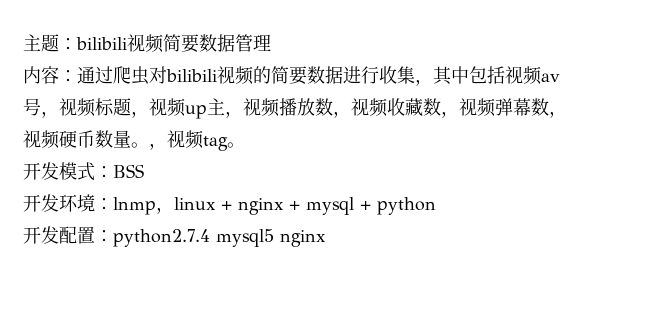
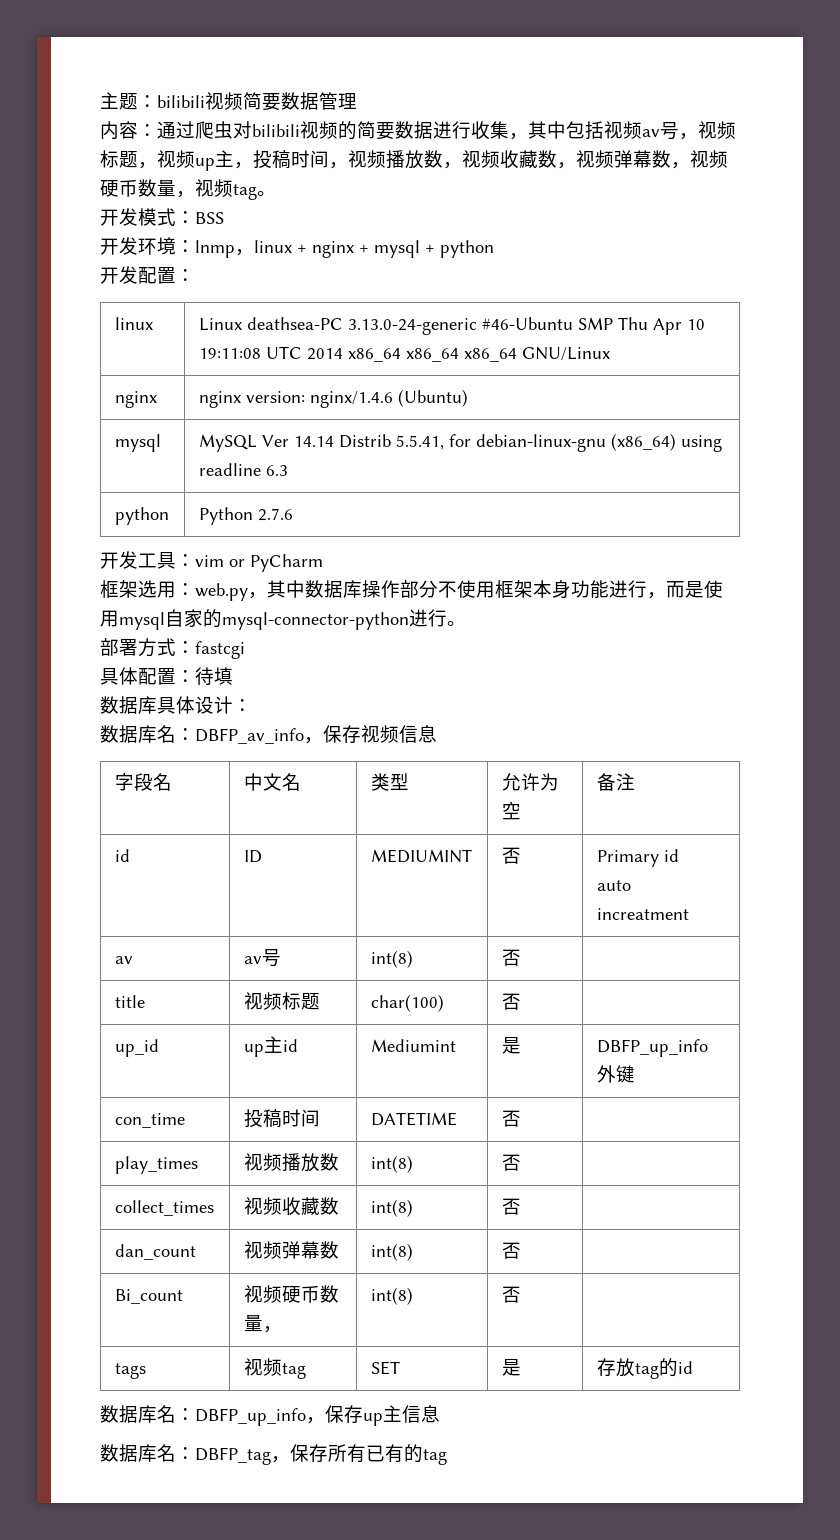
(243, 114) none -> [253,150,348,169] 投稿时间，
[131,142,149,148] 。 -> (176, 188) none
[113,229,326,247] python2.7.4 mysql5 nginx -> [114,317,153,330] [198,317,705,335] [198,346,610,362] [114,391,157,408] [198,389,468,408] [114,434,161,452] [198,433,722,452] [198,463,288,476] [114,507,169,525] [198,507,293,525] [100,551,323,572] [100,580,723,601] [100,609,466,630] [100,638,245,659] [100,667,233,686] [100,696,252,714] [100,725,437,744] [114,773,172,791] [243,773,301,791] [370,773,409,791] [501,773,559,791] [501,802,521,820] [596,773,635,791] [114,849,130,862] [243,850,262,863] [370,849,472,863] [501,847,521,864] [596,849,679,867] [596,880,631,891] [596,908,689,920] [114,956,133,964] [243,949,281,967] [370,950,413,968] [501,949,521,966] [114,995,145,1008] [243,992,320,1010] [370,994,444,1012] [501,993,521,1010] [114,1039,159,1057] [243,1036,298,1057] [370,1039,456,1052] [501,1037,521,1054] [596,1039,708,1057] [596,1065,635,1083] [114,1113,185,1128] [243,1109,320,1128] [370,1112,457,1126] [501,1110,521,1127] [114,1156,198,1174] [243,1153,339,1172] [370,1155,413,1173] [501,1154,521,1171] [114,1200,214,1216] [243,1197,339,1216] [370,1199,413,1217] [501,1198,521,1215] [114,1244,196,1260] [243,1241,339,1259] [370,1243,413,1261] [501,1242,521,1259] [114,1289,183,1304] [243,1285,339,1303] [243,1315,282,1333] [370,1287,413,1305] [501,1286,521,1303] [114,1363,146,1379] [243,1358,306,1379] [370,1361,400,1375] [501,1359,521,1376] [596,1358,693,1379] [100,1405,440,1426] [100,1444,447,1465] // linux | Linux deathsea-PC 3.13.0-24-generic #46-Ubuntu SMP Thu Apr 10 19:11:08 UTC 2014 x86_64 x86_64 x86_64 GNU/Linux // nginx | nginx version: nginx/1.4.6 (Ubuntu) // mysql | MySQL Ver 14.14 Distrib 5.5.41, for debian-linux-gnu (x86_64) using readline 6.3 // python | Python 2.7.6 // 开发工具：vim or PyCharm // 框架选用：web.py，其中数据库操作部分不使用框架本身功能进行，而是使用mysql自家的mysql-connector-python进行。 // 部署方式：fastcgi // 具体配置：待填 // 数据库具体设计： // 数据库名：DBFP_av_info，保存视频信息 // 字段名 | 中文名 | 类型 | 允许为空 | 备注 // id | ID | MEDIUMINT | 否 | Primary id // auto increatment // av | av号 | int(8) | 否 | // title | 视频标题 | char(100) | 否 | // up_id | up主id | Mediumint | 是 | DBFP_up_info外键 // con_time | 投稿时间 | DATETIME | 否 | // play_times | 视频播放数 | int(8) | 否 | // collect_times | 视频收藏数 | int(8) | 否 | // dan_count | 视频弹幕数 | int(8) | 否 | // Bi_count | 视频硬币数量， | int(8) | 否 | // tags | 视频tag | SET | 是 | 存放tag的id // 数据库名：DBFP_up_info，保存up主信息 // 数据库名：DBFP_tag，保存所有已有的tag

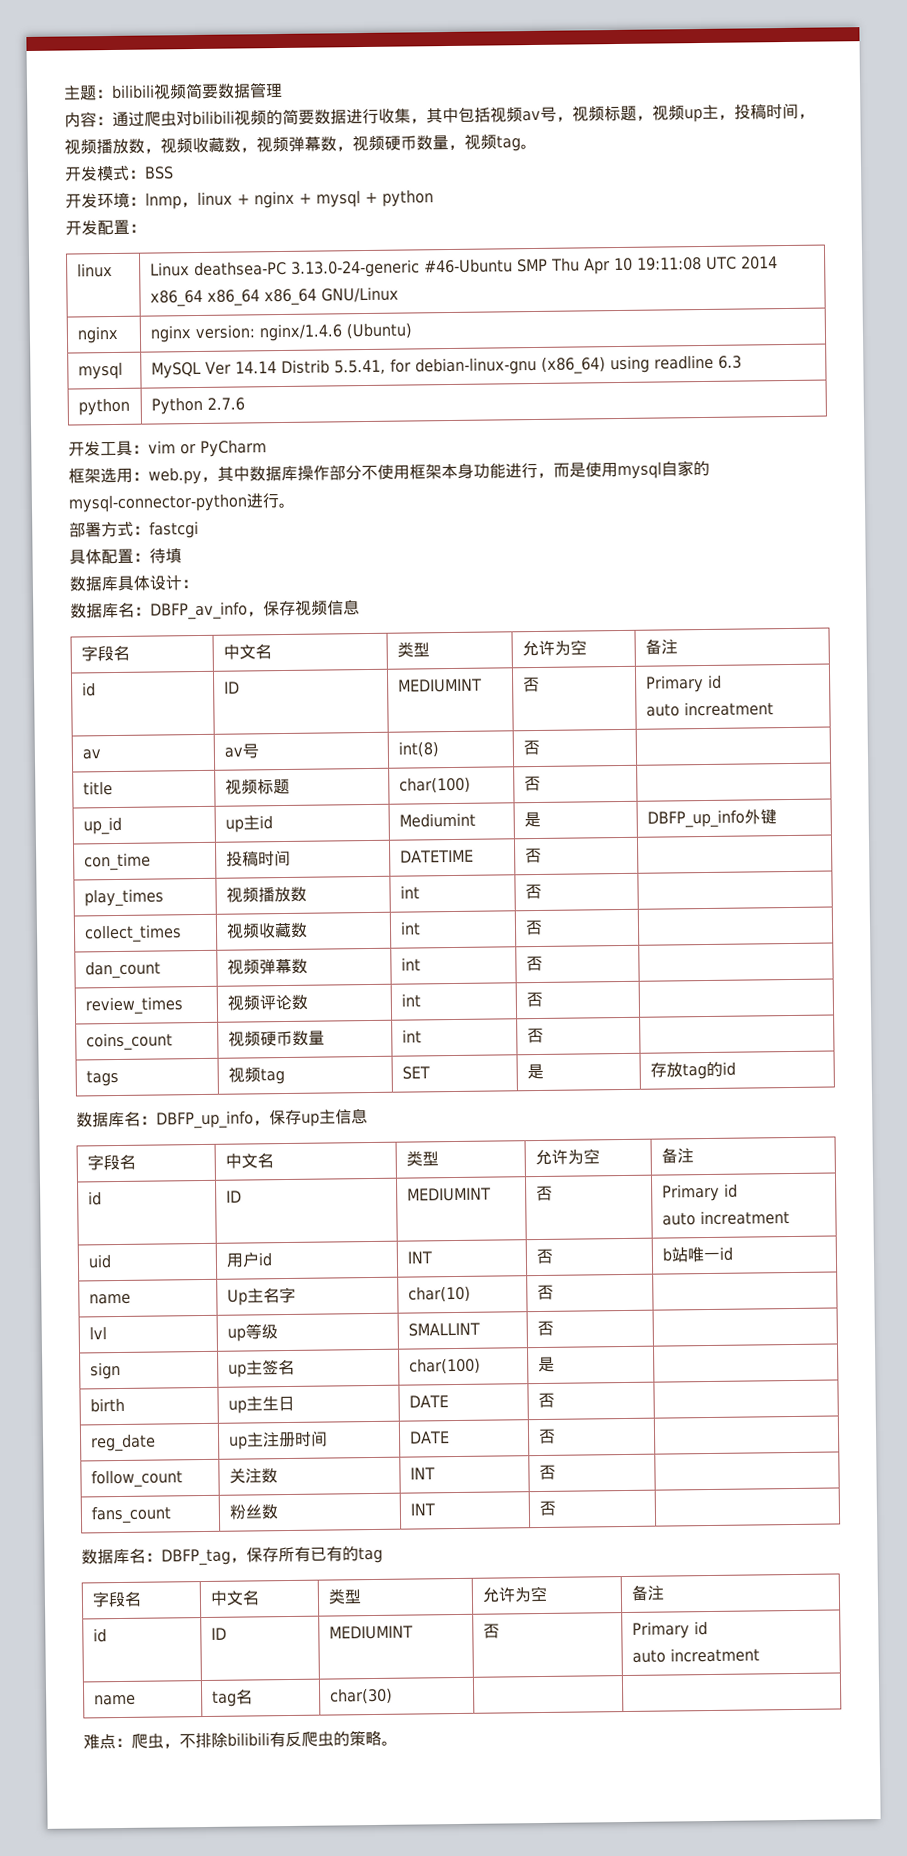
[370,1155,413,1173] int(8) -> [399,885,420,899] int
[370,1199,413,1217] int(8) -> [399,921,421,935] int
[370,1243,413,1261] [501,1242,521,1259] [114,1289,183,1304] [243,1285,339,1303] [243,1315,282,1333] [370,1287,413,1305] int(8) | 否 | // Bi_count | 视频硬币数量， | int(8) -> [400,957,421,971] [525,955,543,972] [84,996,183,1015] [226,994,308,1011] [400,993,421,1007] [525,991,543,1008] [85,1032,173,1051] [227,1030,325,1047] [401,1029,422,1043] int | 否 | // review_times | 视频评论数 | int | 否 | // coins_count | 视频硬币数量 | int
(440, 1414) none -> [86,1154,136,1171] [224,1153,274,1169] [405,1150,439,1167] [534,1148,600,1166] [660,1147,694,1164] [87,1191,102,1206] [225,1190,242,1203] [406,1187,491,1202] [535,1185,553,1202] [661,1183,738,1202] [661,1210,790,1226] [87,1254,112,1269] [225,1252,273,1268] [406,1251,432,1264] [535,1248,553,1265] [661,1246,733,1263] [88,1293,131,1305] [226,1286,296,1306] [407,1285,471,1303] [536,1284,554,1301] [88,1326,107,1340] [226,1323,278,1342] [407,1322,480,1337] [536,1320,554,1337] [89,1361,121,1380] [227,1359,295,1378] [408,1357,481,1375] [537,1356,555,1373] [89,1397,125,1413] [227,1395,295,1414] [408,1395,449,1408] [537,1392,555,1409] [89,1433,156,1452] [228,1430,328,1450] [408,1431,450,1444] [537,1428,556,1445] [90,1469,183,1488] [228,1468,278,1484] [409,1467,435,1480] [538,1464,556,1481] [90,1505,172,1524] [228,1504,279,1520] [409,1503,435,1516] [538,1500,556,1517] // 字段名 | 中文名 | 类型 | 允许为空 | 备注 // id | ID | MEDIUMINT | 否 | Primary id // auto increatment // uid | 用户id | INT | 否 | b站唯一id // name | Up主名字 | char(10) | 否 | // lvl | up等级 | SMALLINT | 否 | // sign | up主签名 | char(100) | 是 | // birth | up主生日 | DATE | 否 | // reg_date | up主注册时间 | DATE | 否 | // follow_count | 关注数 | INT | 否 | // fans_count | 粉丝数 | INT | 否 |
(447, 1457) none -> [91,1591,142,1608] [209,1590,260,1606] [327,1588,362,1605] [481,1585,547,1603] [630,1584,664,1601] [92,1628,107,1643] [210,1627,227,1640] [328,1625,413,1640] [482,1623,500,1639] [631,1621,708,1639] [631,1647,760,1663] [93,1694,136,1706] [211,1689,253,1707] [329,1687,393,1705] [83,1730,398,1750] // 字段名 | 中文名 | 类型 | 允许为空 | 备注 // id | ID | MEDIUMINT | 否 | Primary id // auto increatment // name | tag名 | char(30) | | // 难点：爬虫，不排除bilibili有反爬虫的策略。

